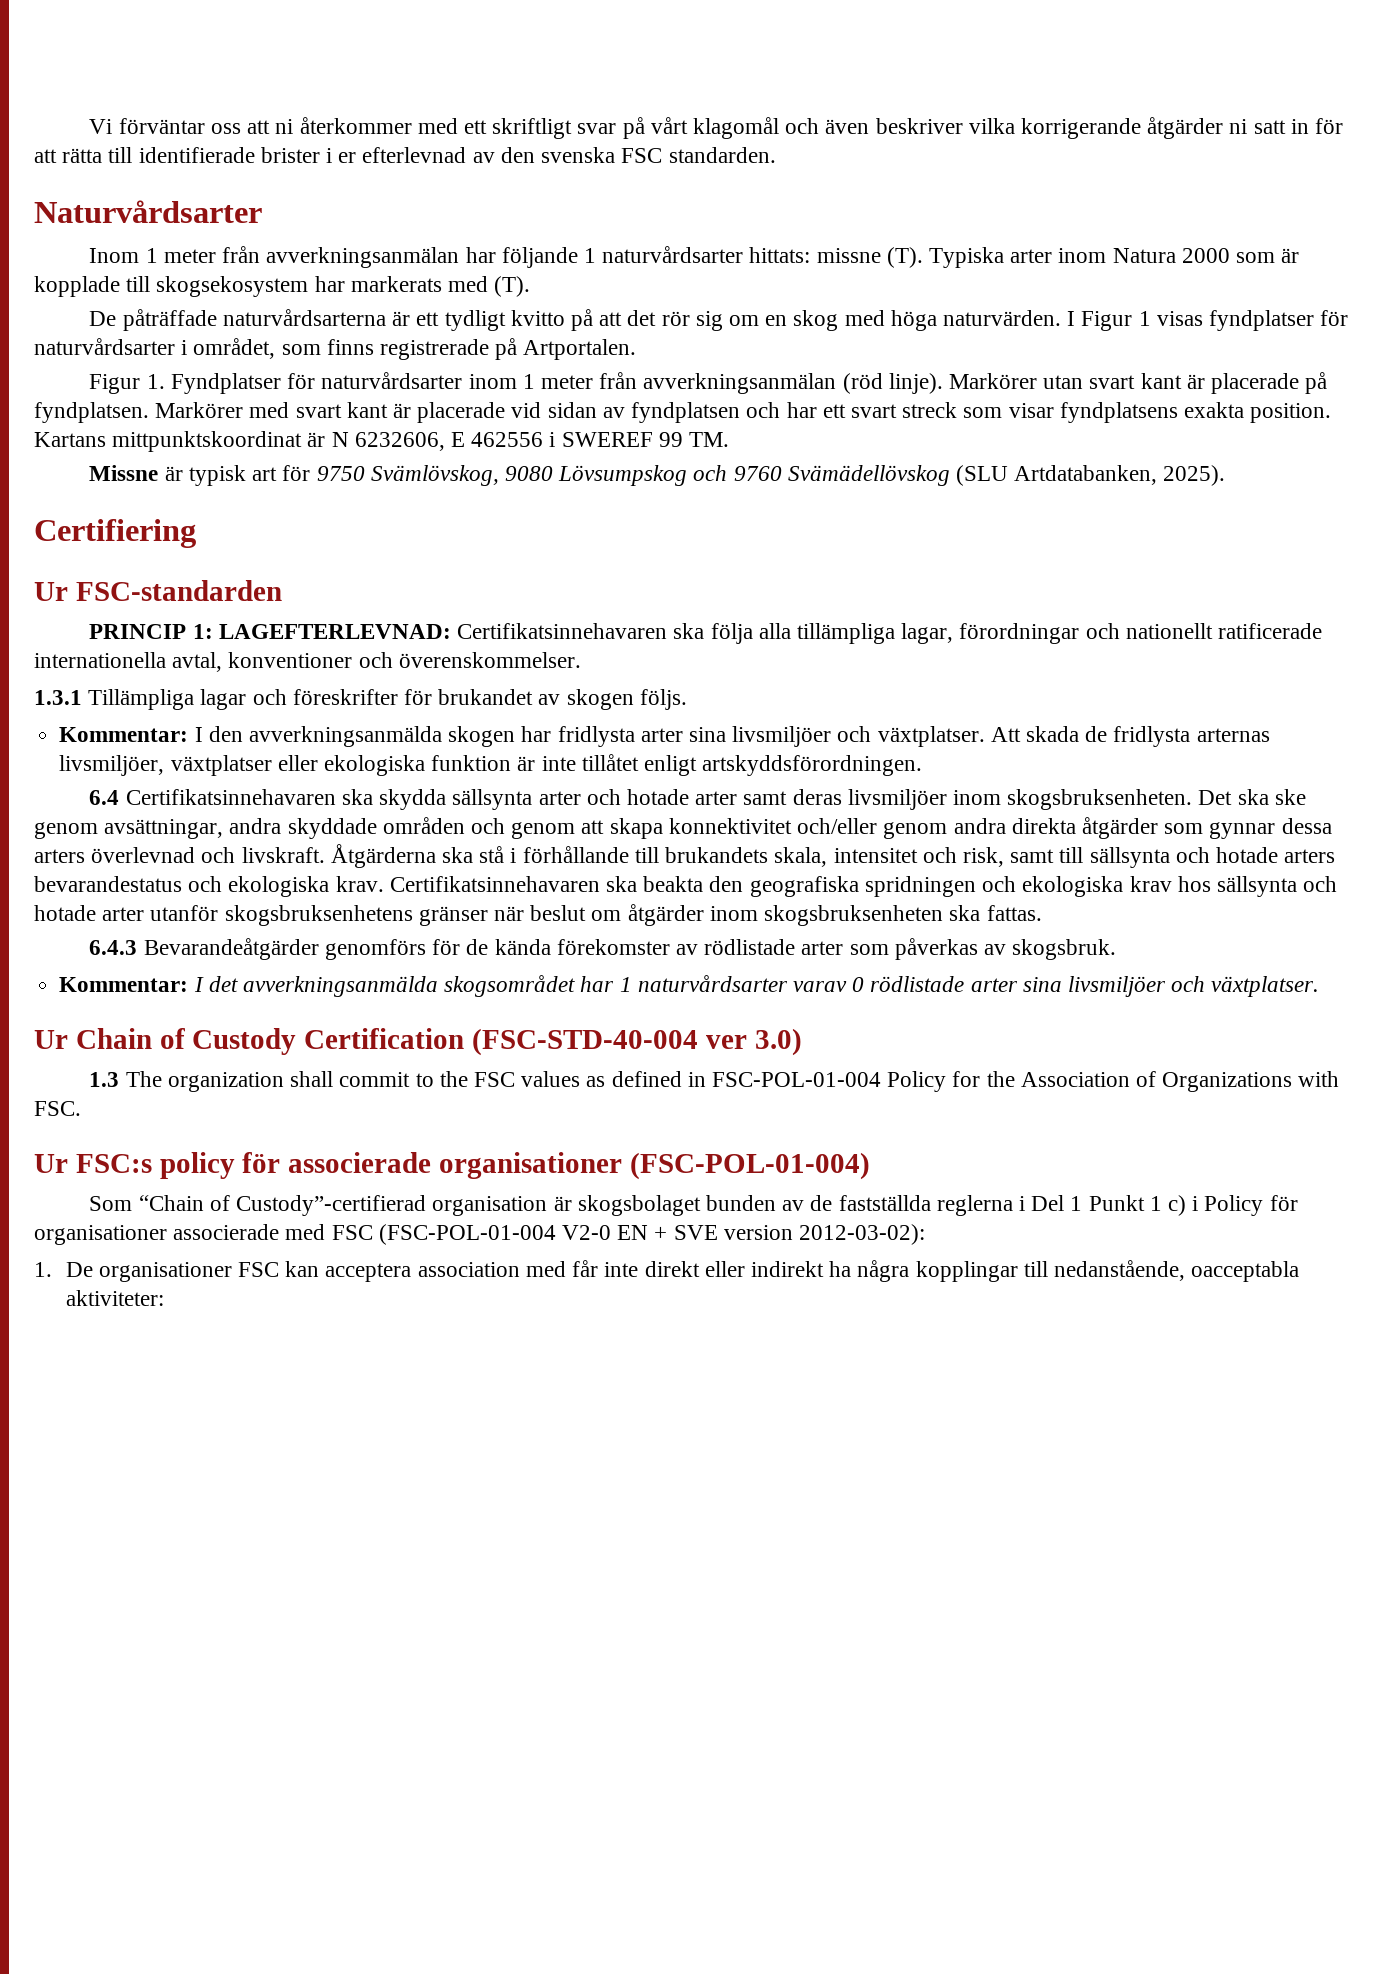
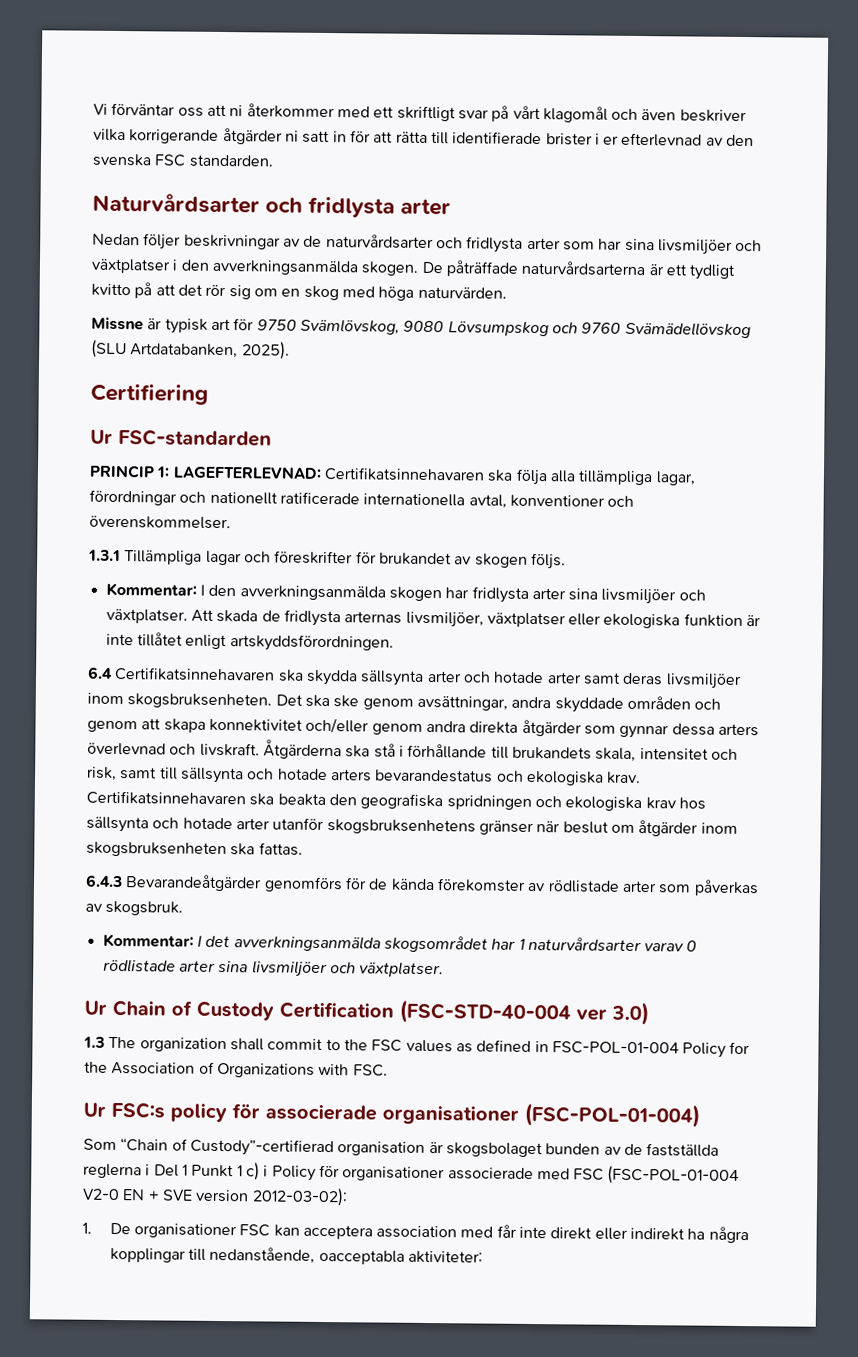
[89,246,1300,268] [34,276,531,297] // Inom 1 meter från avverkningsanmälan har följande 1 naturvårdsarter hittats: missne (T). Typiska arter inom Natura 2000 som är kopplade till skogsekosystem har markerats med (T). // -> [265,196,452,218] [92,233,763,255] [91,258,419,276] och fridlysta arter // Nedan följer beskrivningar av de naturvårdsarter och fridlysta arter som har sina livsmiljöer och växtplatser i den avverkningsanmälda skogen.
[1067,310,1349,331] [34,338,637,360] [89,372,1328,394] [34,402,1332,423] [34,431,730,452] I Figur 1 visas fyndplatser för naturvårdsarter i området, som finns registrerade på Artportalen. // Figur 1. Fyndplatser för naturvårdsarter inom 1 meter från avverkningsanmälan (röd linje). Markörer utan svart kant är placerade på fyndplatsen. Markörer med svart kant är placerade vid sidan av fyndplatsen och har ett svart streck som visar fyndplatsens exakta position. Kartans mittpunktskoordinat är N 6232606, E 462556 i SWEREF 99 TM. -> (507, 292) none

